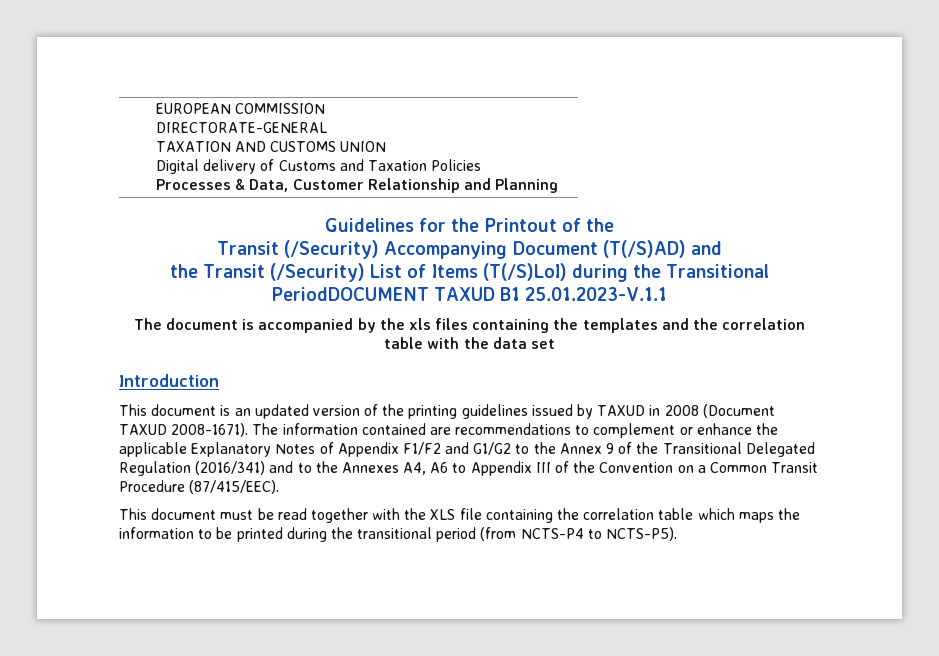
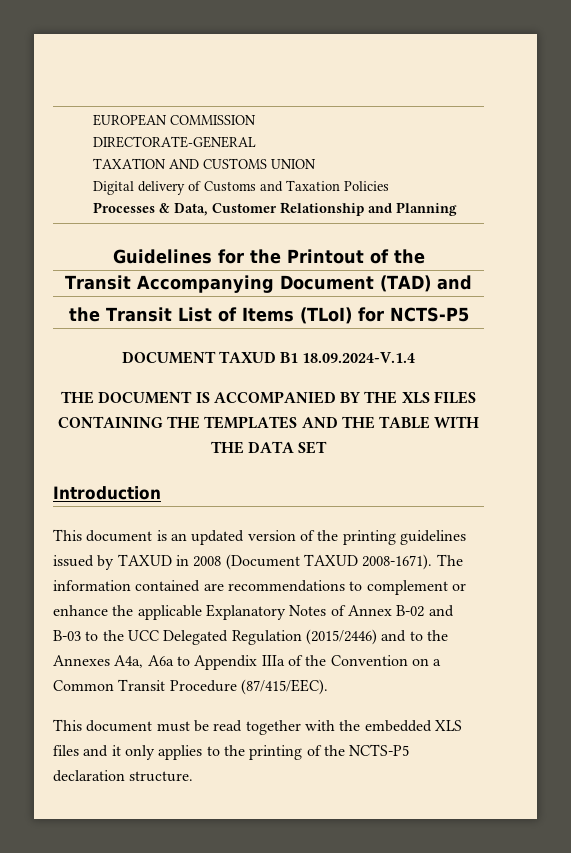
[284,240,380,259] (/Security) -> (132, 282) none
[602,240,686,258] (T(/S)AD) -> [380,275,431,292] (TAD)
[270,263,366,282] (/Security) -> (172, 314) none
[482,263,770,282] [271,287,668,301] [133,318,806,333] [384,337,555,349] (T(/S)LoI) during the Transitional PeriodDOCUMENT TAXUD B1 25.01.2023-V.1.1 // The document is accompanied by the xls files containing the templates and the correlation table with the data set -> [299,307,469,324] [121,351,416,364] [60,391,477,404] [57,416,480,429] [210,441,328,454] (TLoI) for NCTS-P5 // DOCUMENT TAXUD B1 18.09.2024-V.1.4 // THE DOCUMENT IS ACCOMPANIED BY THE XLS FILES CONTAINING THE TEMPLATES AND THE TABLE WITH THE DATA SET
[337,442,742,457] Appendix F1/F2 and G1/G2 to the Annex 9 of the Transitional -> [347,605,454,617] [53,630,159,641] Annex B-02 and B-03 to the UCC
[195,461,266,475] (2016/341) -> [305,629,377,645] (2015/2446)
[403,462,449,475] A4, A6 -> [114,655,174,668] A4a, A6a
[535,462,551,473] III -> [261,655,285,666] IIIa
[430,508,800,523] [119,527,678,542] XLS file containing the correlation table which maps the information to be printed during the transitional period (from NCTS-P4 to NCTS-P5). -> [364,720,462,732] [53,744,410,760] [53,770,194,782] embedded XLS files and it only applies to the printing of the NCTS-P5 declaration structure.

